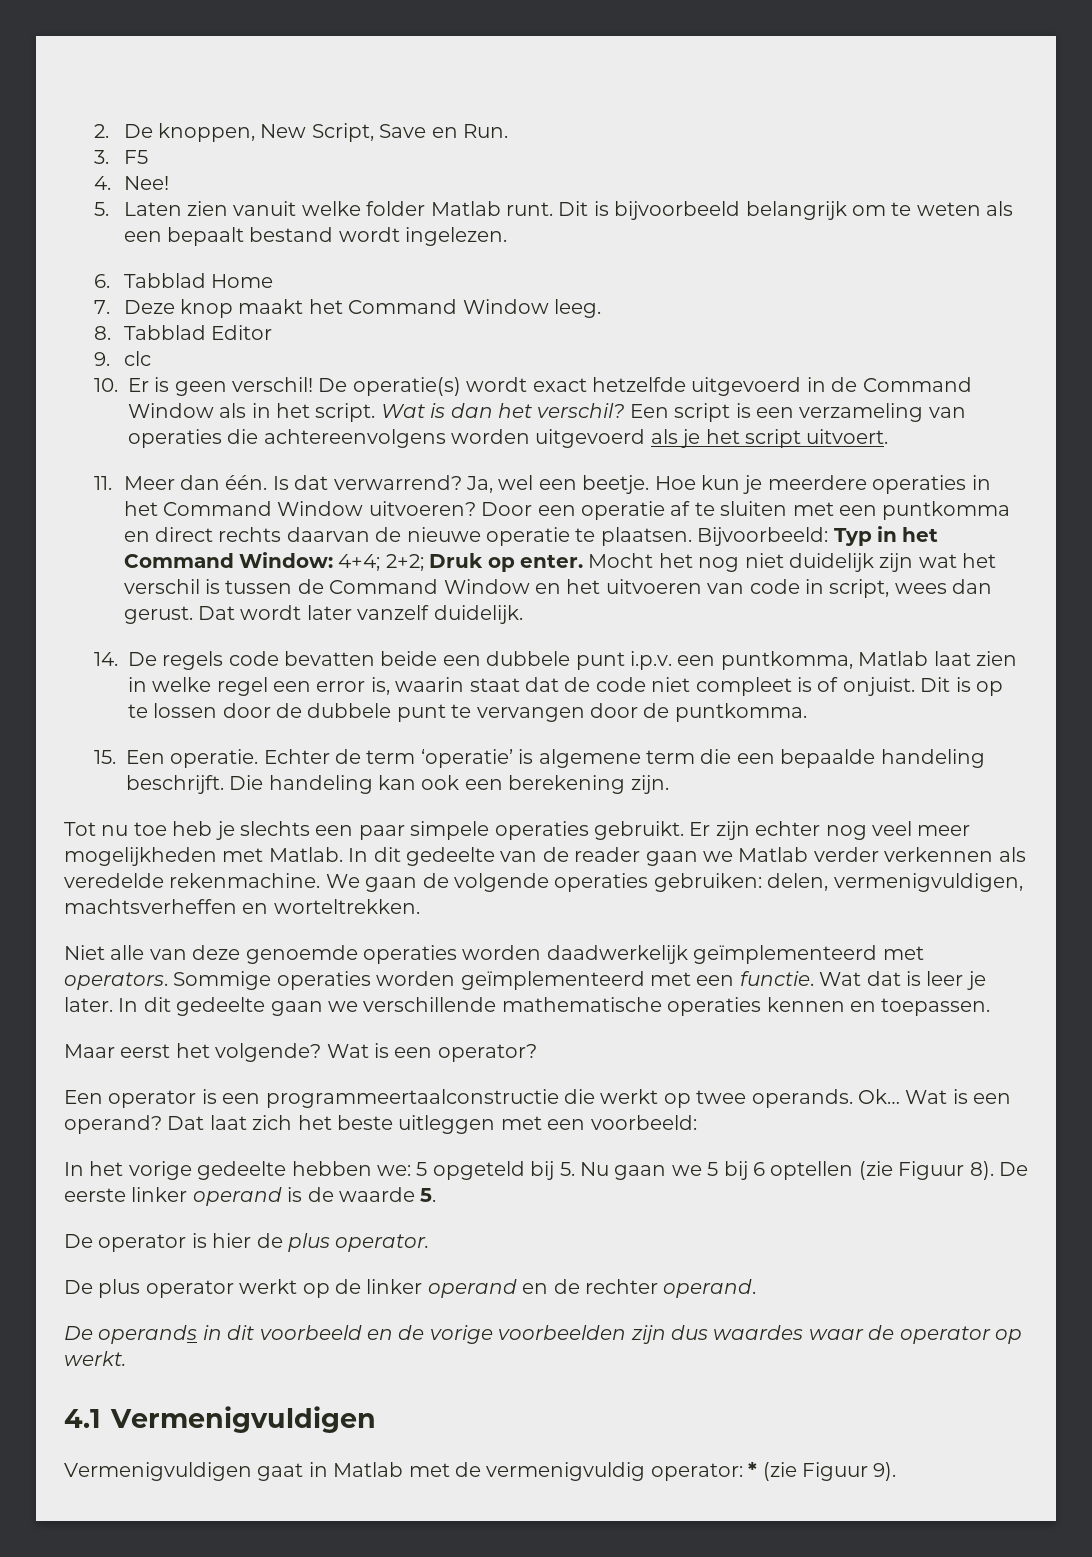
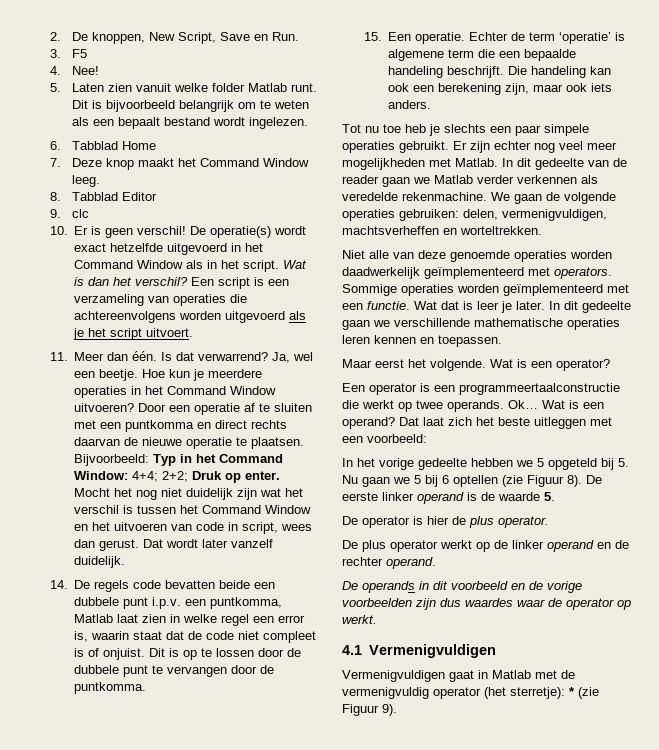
[831,377,858,392] de -> [245,243,264,252] het
[297,579,324,594] de -> [180,505,199,514] het
[630,775,669,794] zijn. -> [505,83,613,95] [388,100,432,109] zijn, maar ook iets anders.
(762, 1006) none -> [342,335,370,344] leren
[215,1043,322,1062] volgende? -> [430,359,486,371] volgende.
[377,1165,411,1176] we: -> [516,460,533,467] we
[650,1463,743,1481] operator: -> [433,687,565,699] operator (het sterretje):

